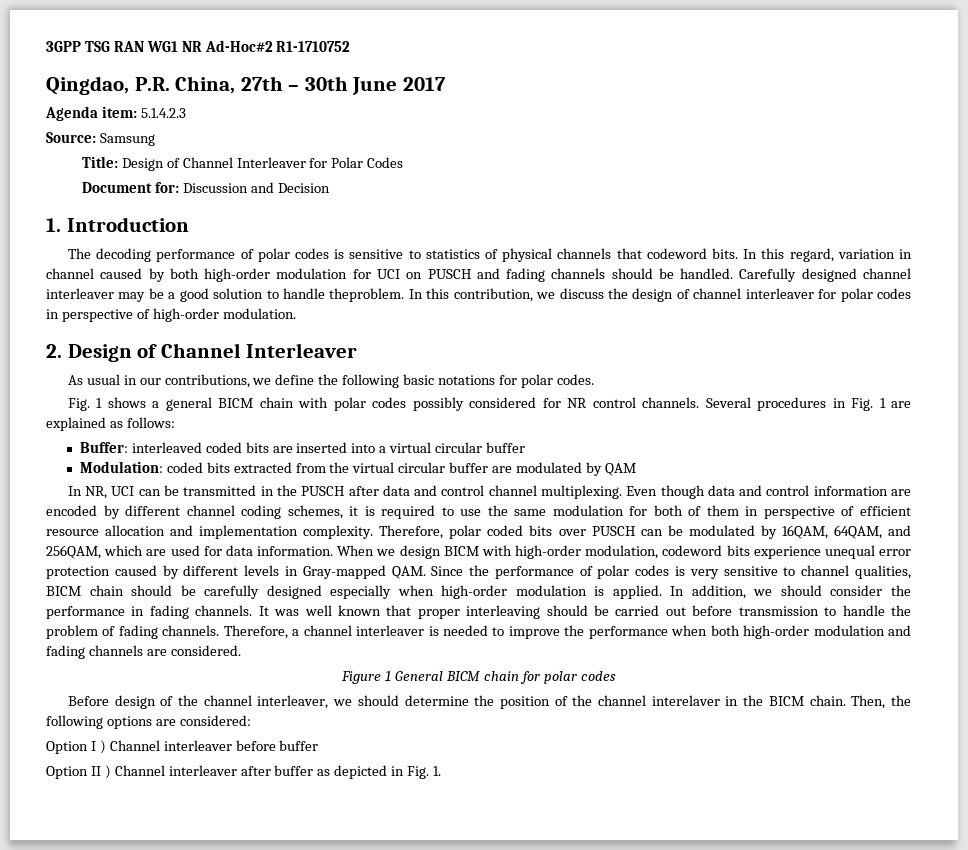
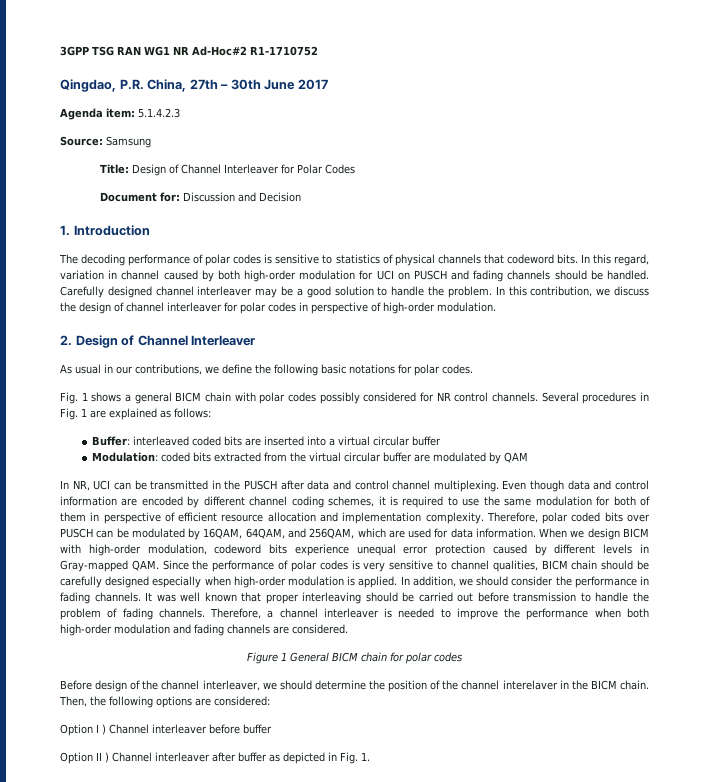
[329,288,405,302] theproblem. -> [428,286,492,298] the problem.

